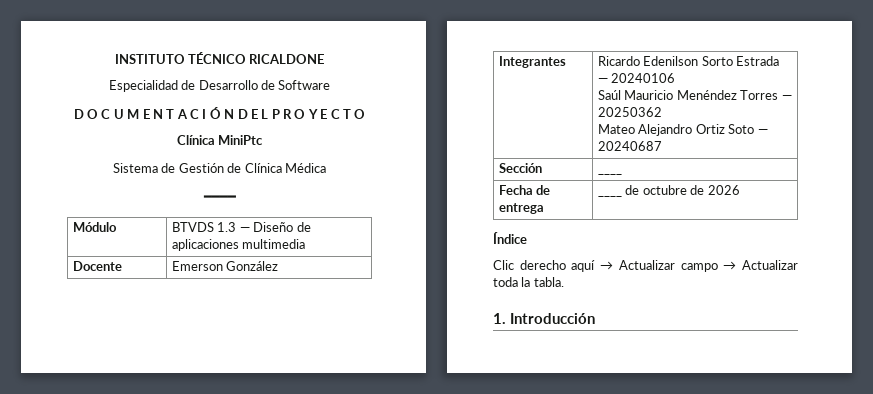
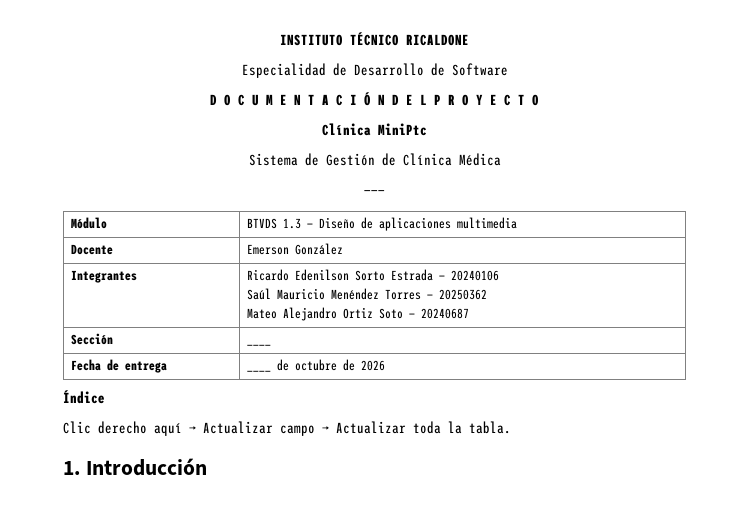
[202,195,236,201] ━━━━ -> [364,190,385,195] ———

